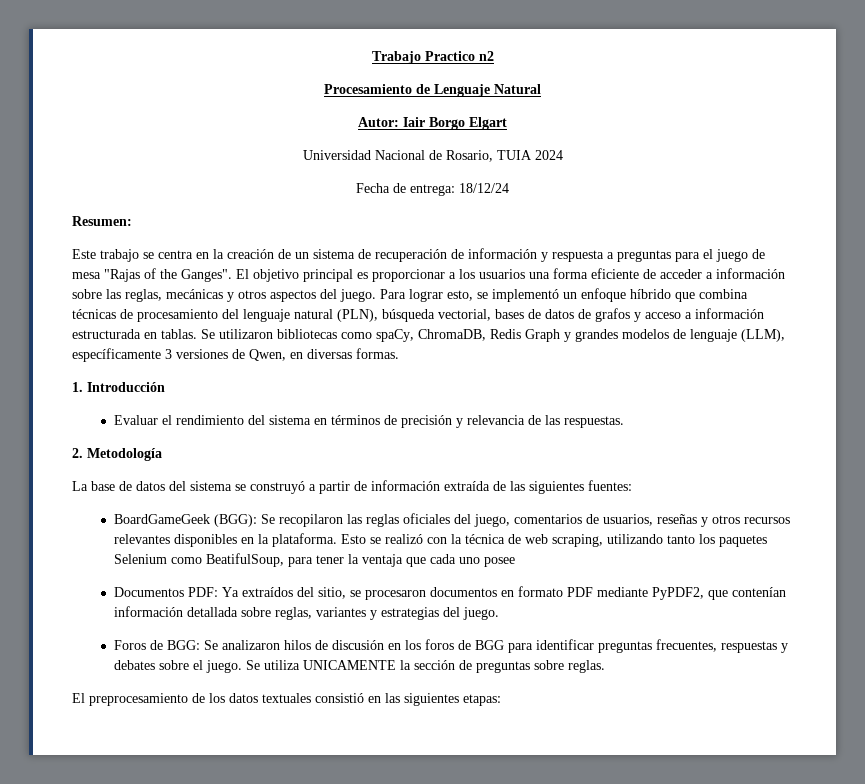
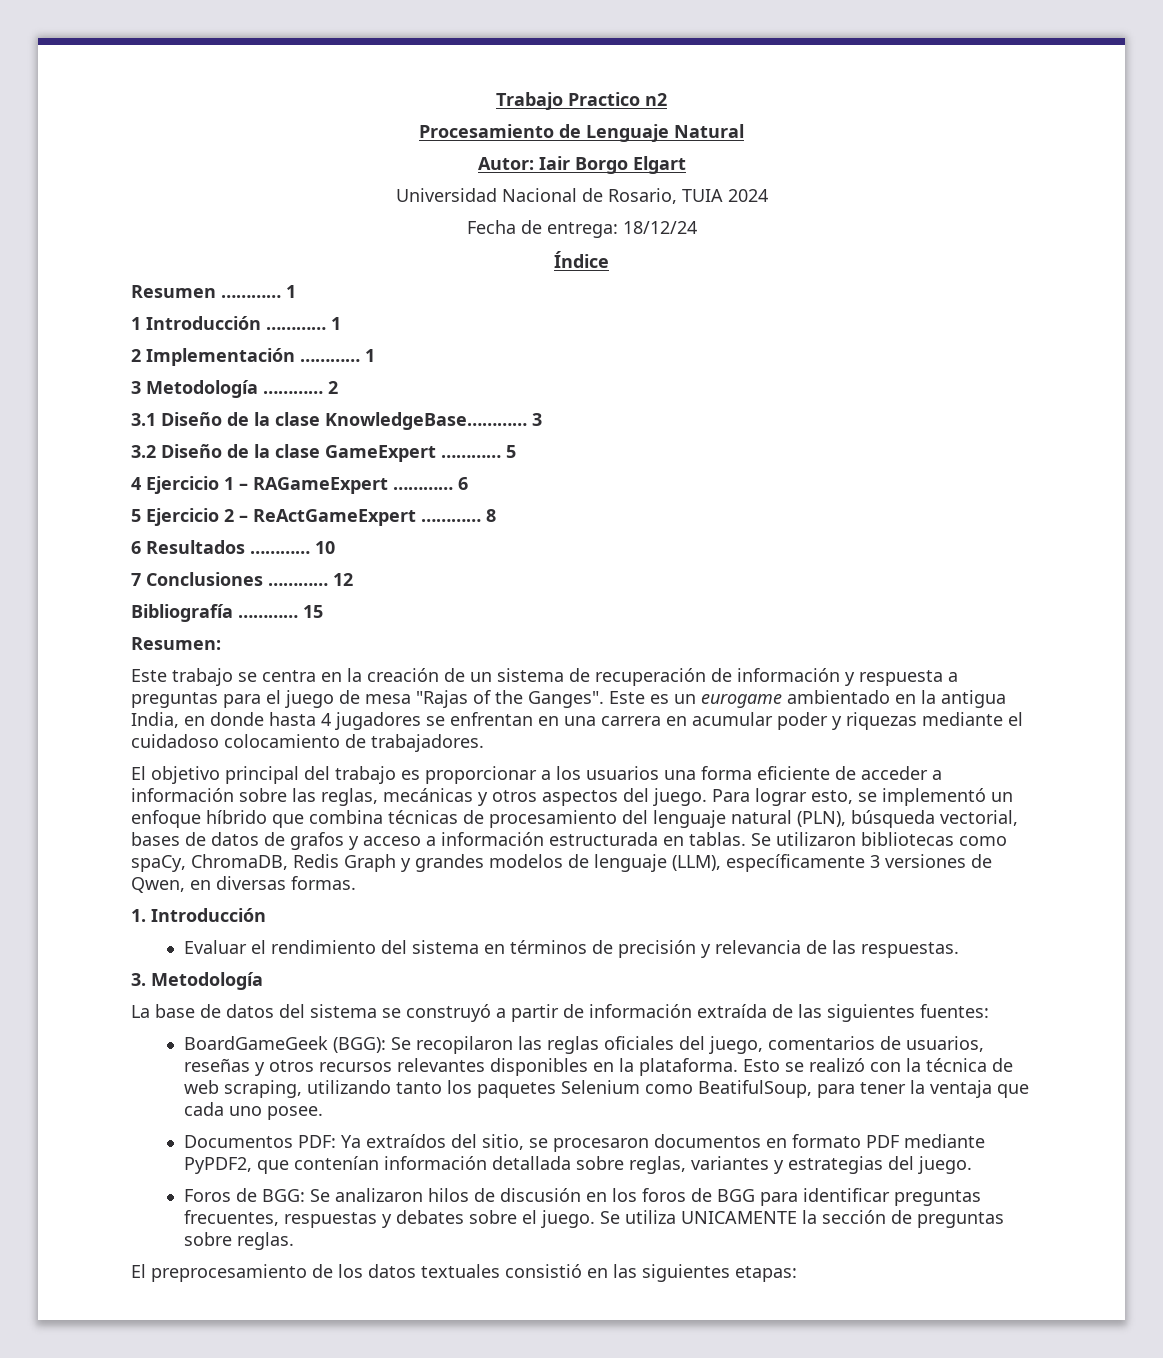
(509, 188) none -> [554,251,609,268] [131,285,296,298] [131,316,341,330] [131,348,375,366] [131,380,338,398] [131,412,542,430] [131,444,516,462] [131,476,468,494] [131,508,496,526] [131,540,335,554] [131,572,353,586] [131,604,323,622] // Índice // Resumen ………… 1 // 1 Introducción ………… 1 // 2 Implementación ………… 1 // 3 Metodología ………… 2 // 3.1 Diseño de la clase KnowledgeBase………… 3 // 3.2 Diseño de la clase GameExpert ………… 5 // 4 Ejercicio 1 – RAGameExpert ………… 6 // 5 Ejercicio 2 – ReActGameExpert ………… 8 // 6 Resultados ………… 10 // 7 Conclusiones ………… 12 // Bibliografía ………… 15
(232, 275) none -> [609,690,1006,708] [131,712,1023,730] [131,734,484,752] Este es un eurogame ambientado en la antigua India, en donde hasta 4 jugadores se enfrentan en una carrera en acumular poder y riquezas mediante el cuidadoso colocamiento de trabajadores. //
(353, 275) none -> [304,766,396,784] del trabajo
[72,448,83,458] 2. -> [131,973,146,986] 3.
[484,557,516,567] posee -> [266,1106,323,1120] posee.

